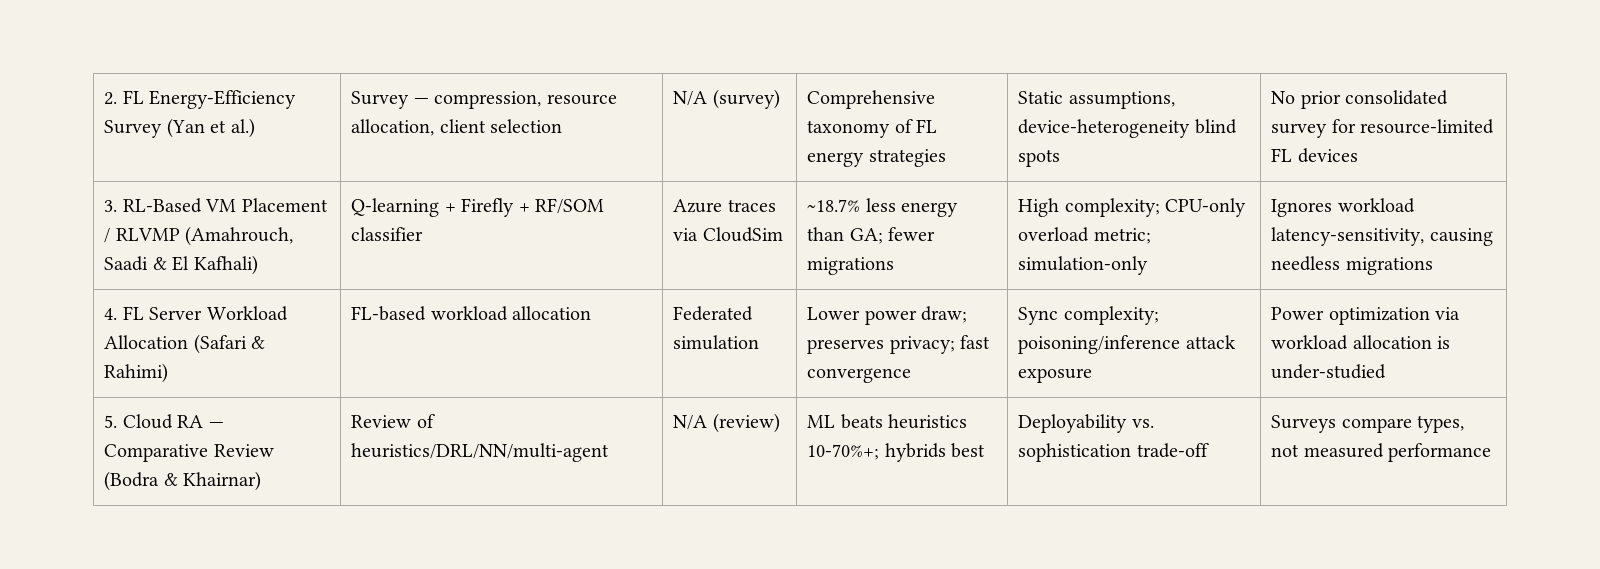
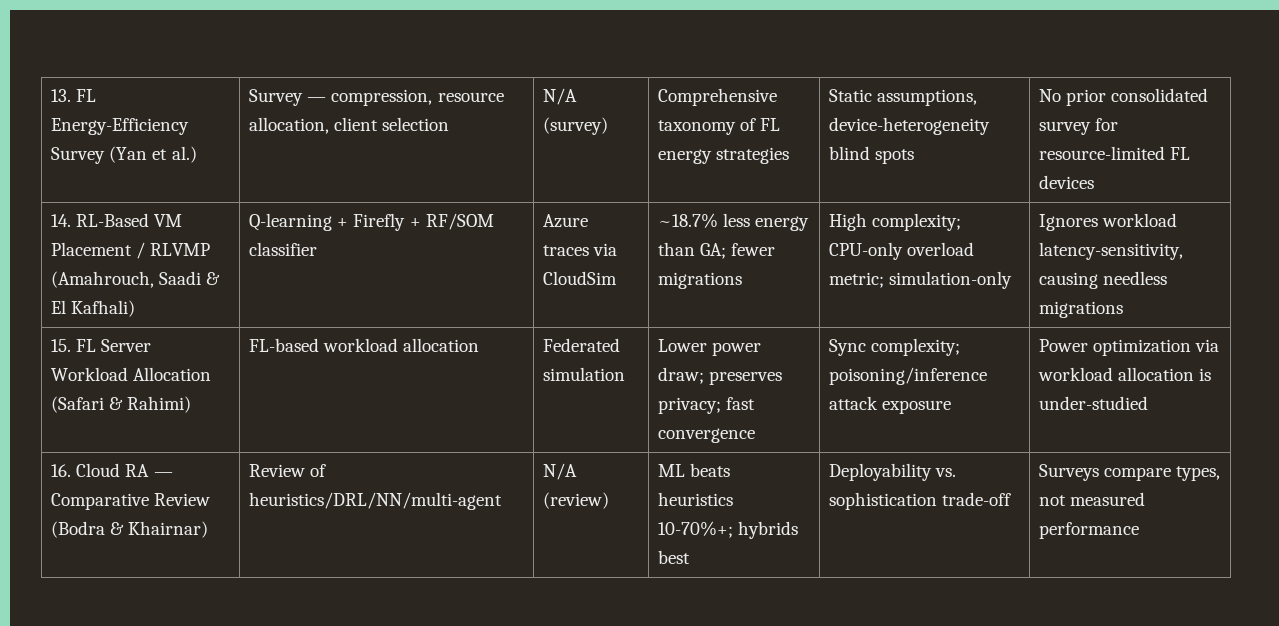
[104,92,118,105] 2. -> [51,89,72,102] 13.
[104,200,118,212] 3. -> [51,214,72,227] 14.
[104,308,118,320] 4. -> [51,339,72,352] 15.
[104,415,118,428] 5. -> [51,464,72,477] 16.

